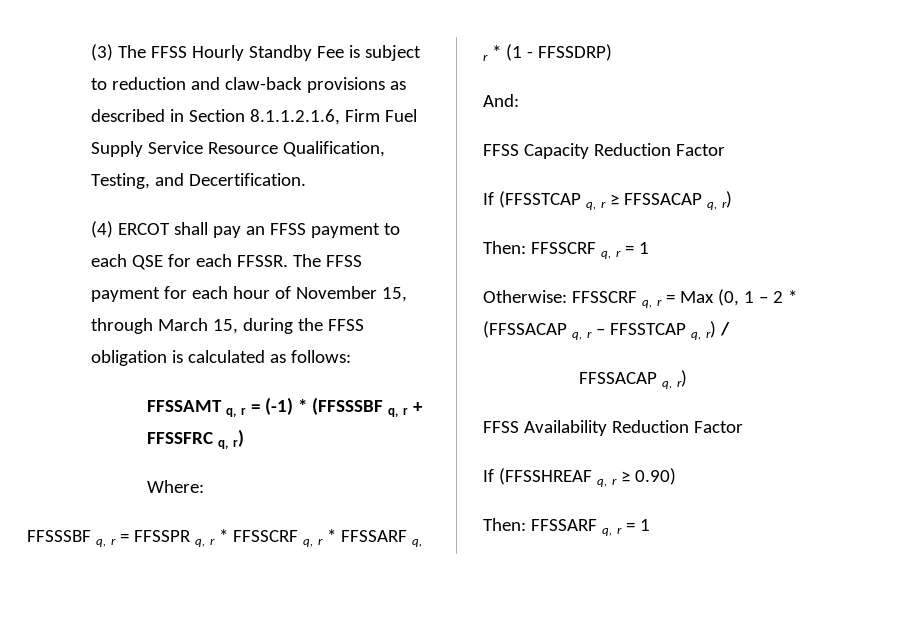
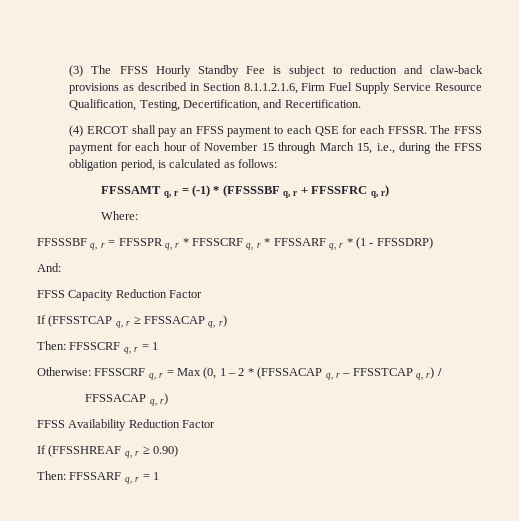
[155,173,307,186] and Decertification. -> [182,99,361,111] Decertification, and Recertification.
[382,287,408,302] 15, -> [261,143,274,151] 15
(239, 326) none -> [376,143,395,154] i.e.,
(168, 358) none -> [120,159,155,171] period,

